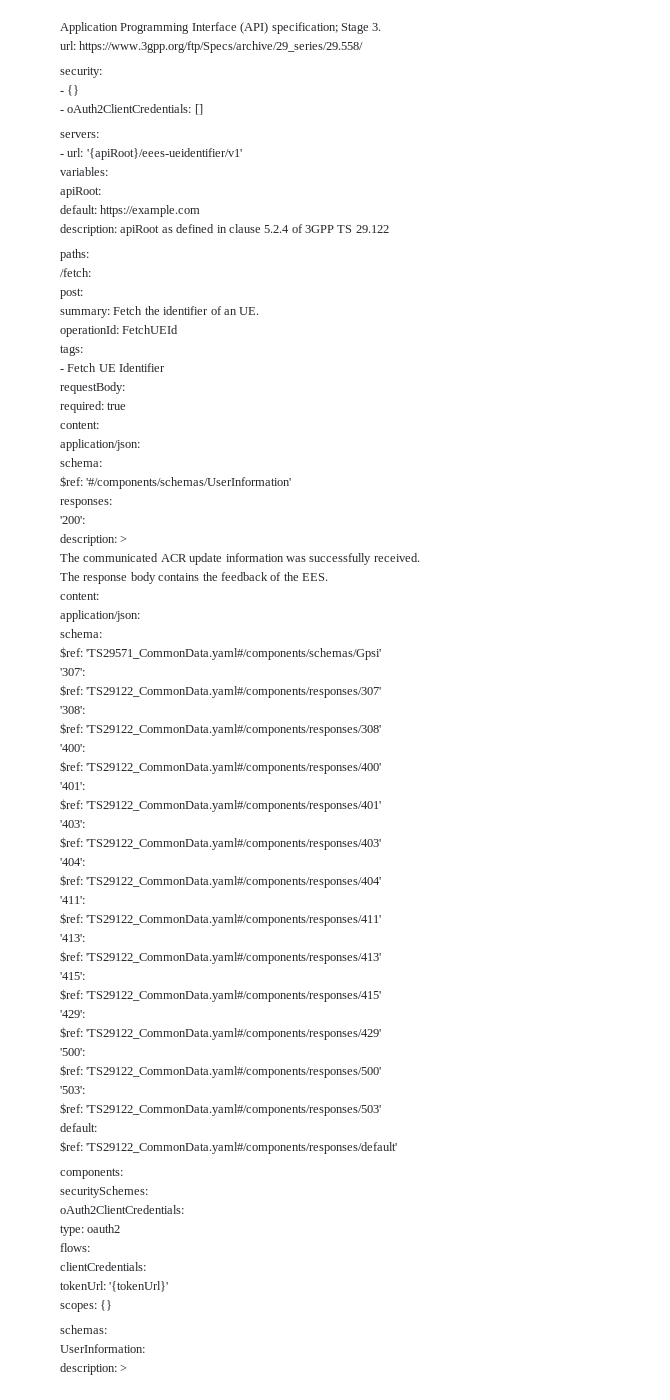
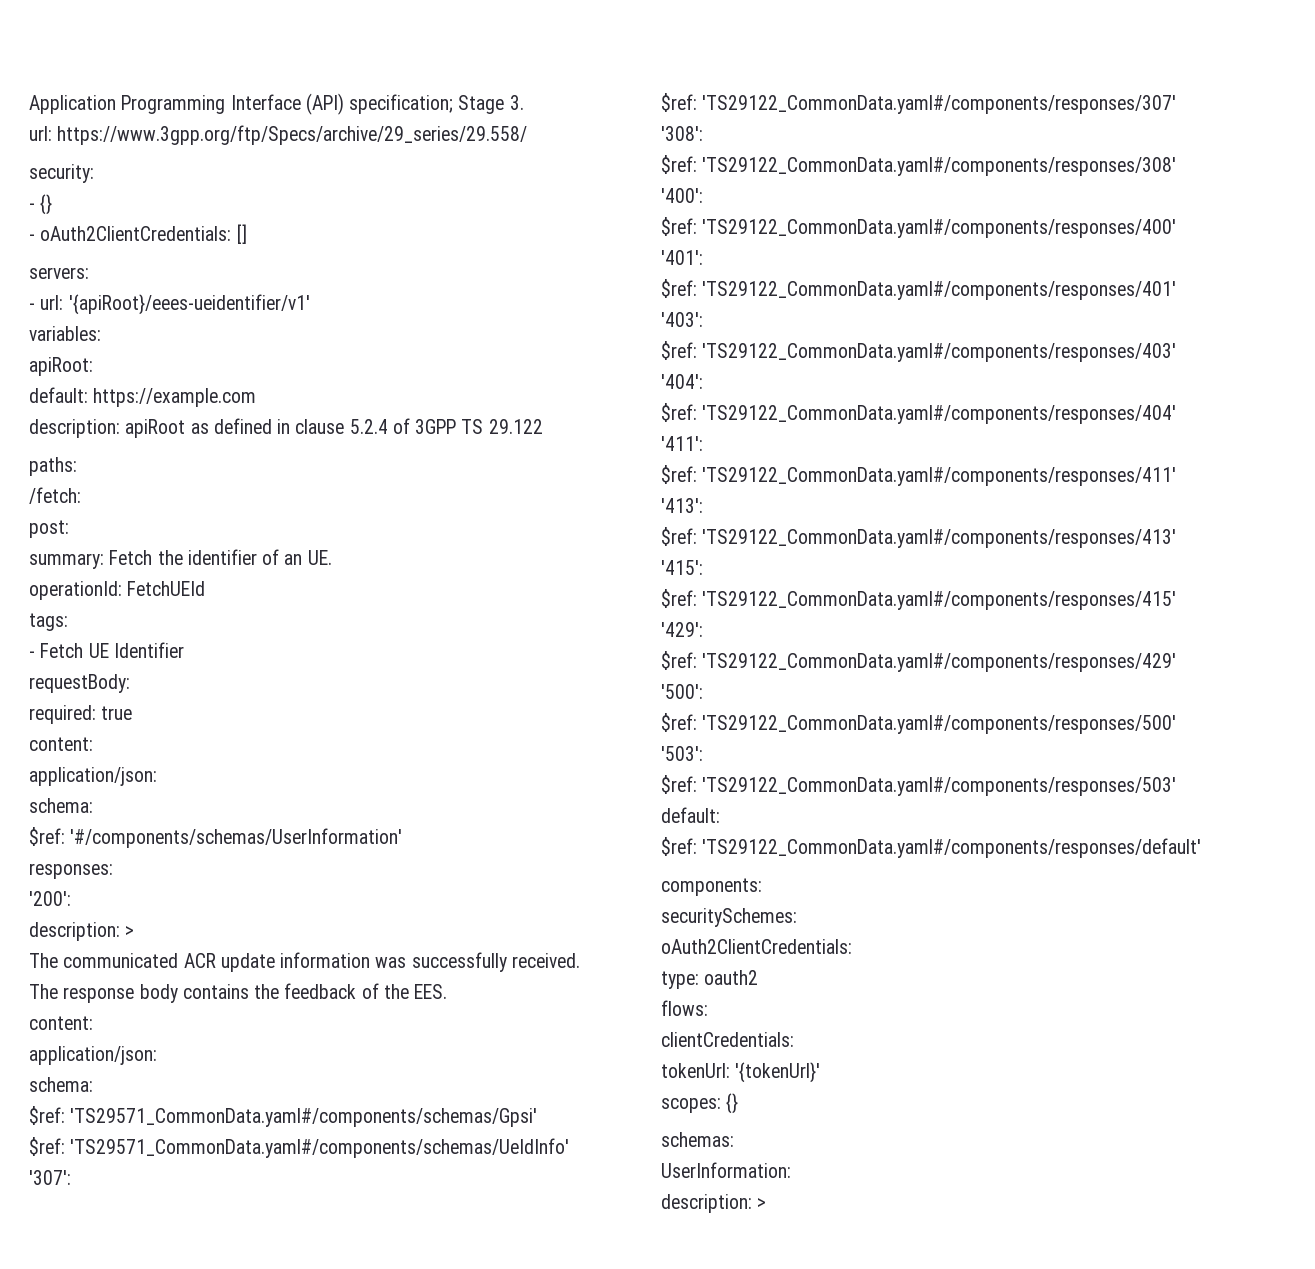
(382, 654) none -> [29,1137,570,1158] // $ref: 'TS29571_CommonData.yaml#/components/schemas/UeIdInfo'

